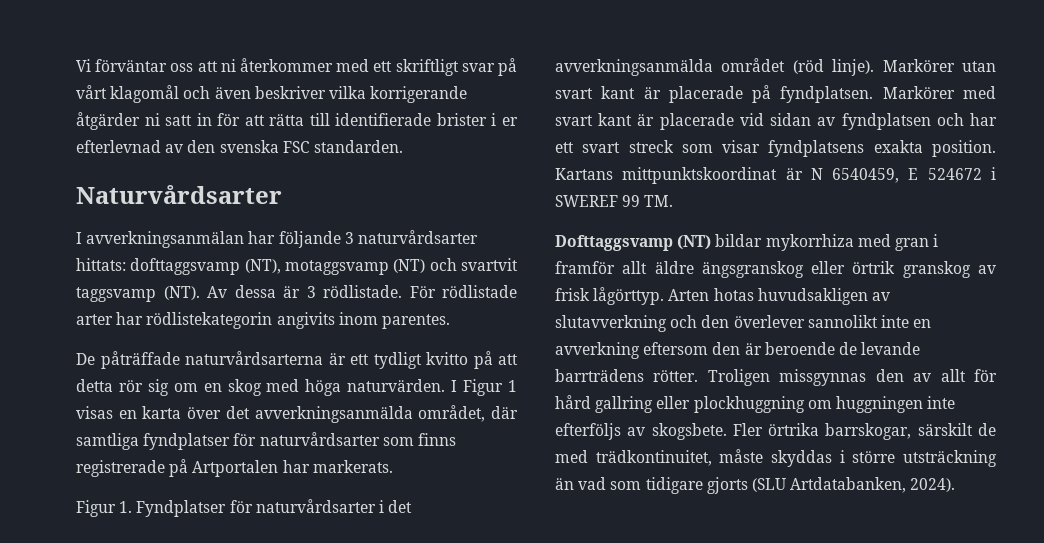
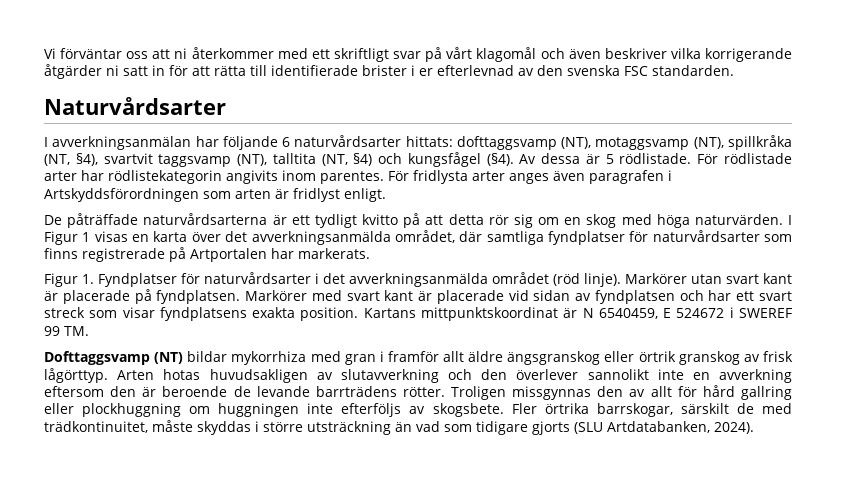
[344,232,354,244] 3 -> [282,137,291,147] 6
[393,258,518,273] [76,286,200,302] (NT) och svartvit taggsvamp (NT). -> [693,135,792,150] [44,152,514,167] (NT), spillkråka (NT, §4), svartvit taggsvamp (NT), talltita (NT, §4) och kungsfågel (§4).
[306,286,316,298] 3 -> [605,154,614,164] 5
(450, 321) none -> [388,170,672,184] [44,188,386,202] För fridlysta arter anges även paragrafen i Artskyddsförordningen som arten är fridlyst enligt.

